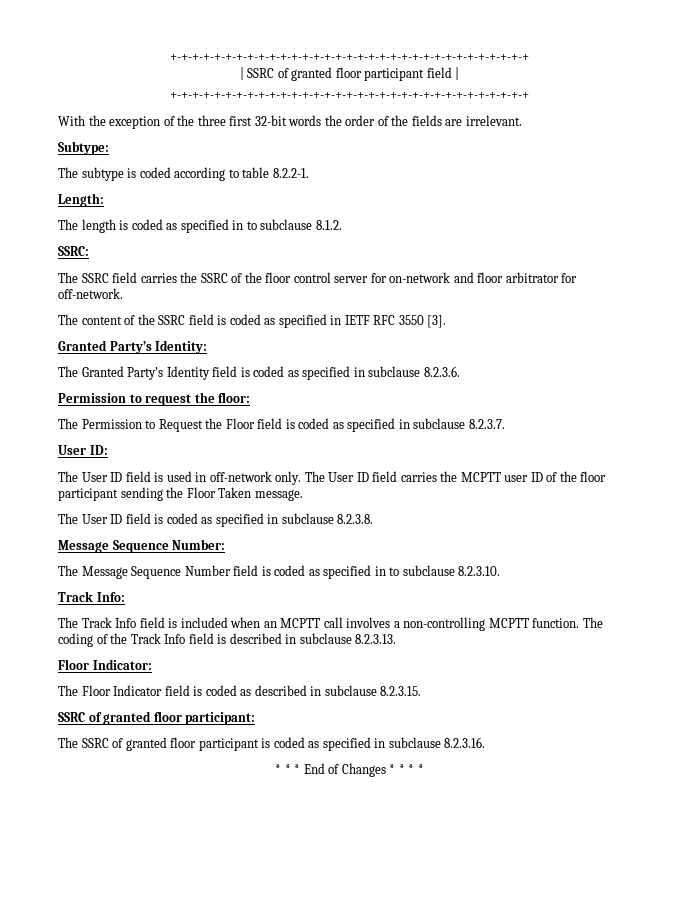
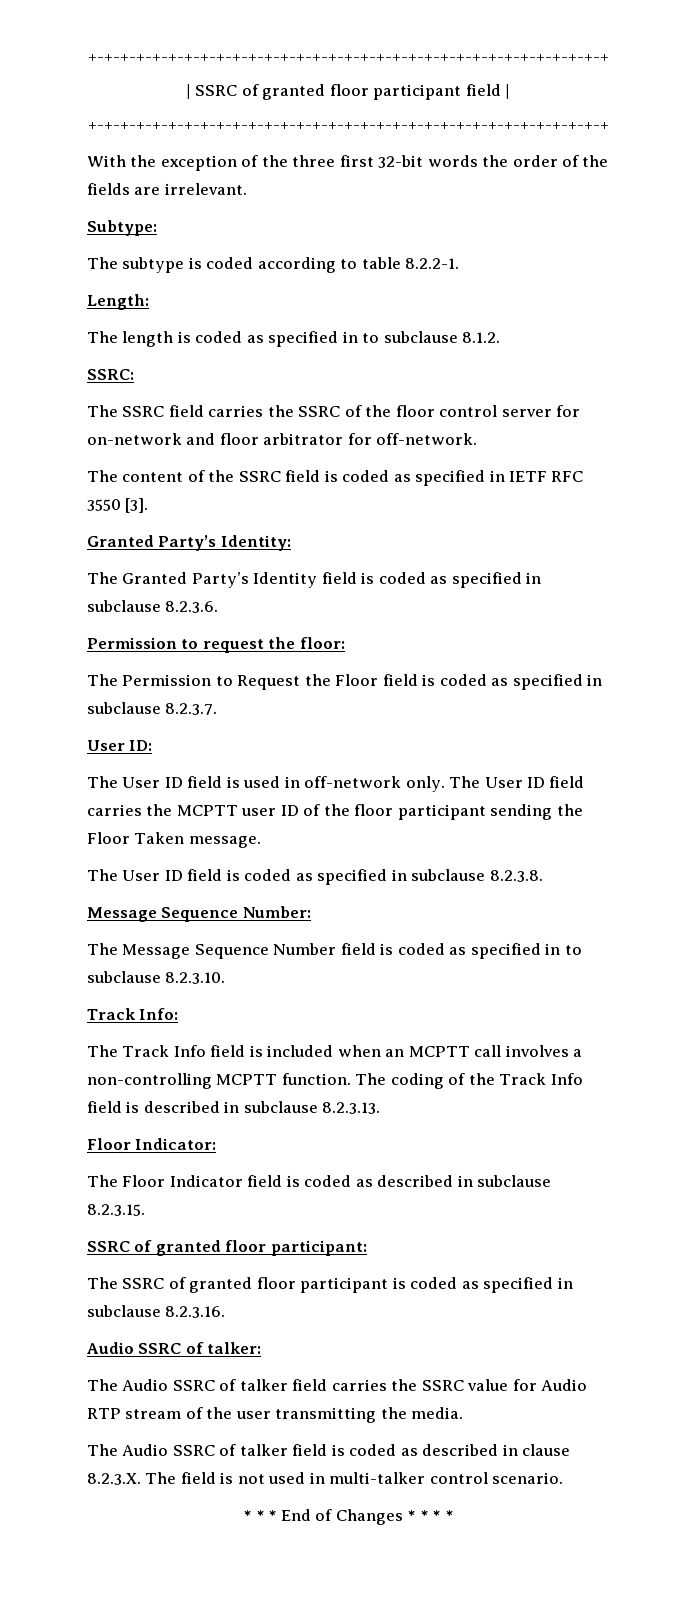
(486, 742) none -> [87,1342,262,1354] [87,1379,588,1391] [87,1407,464,1423] [87,1444,571,1456] [87,1472,564,1485] // Audio SSRC of talker: // The Audio SSRC of talker field carries the SSRC value for Audio RTP stream of the user transmitting the media. // The Audio SSRC of talker field is coded as described in clause 8.2.3.X. The field is not used in multi-talker control scenario.

